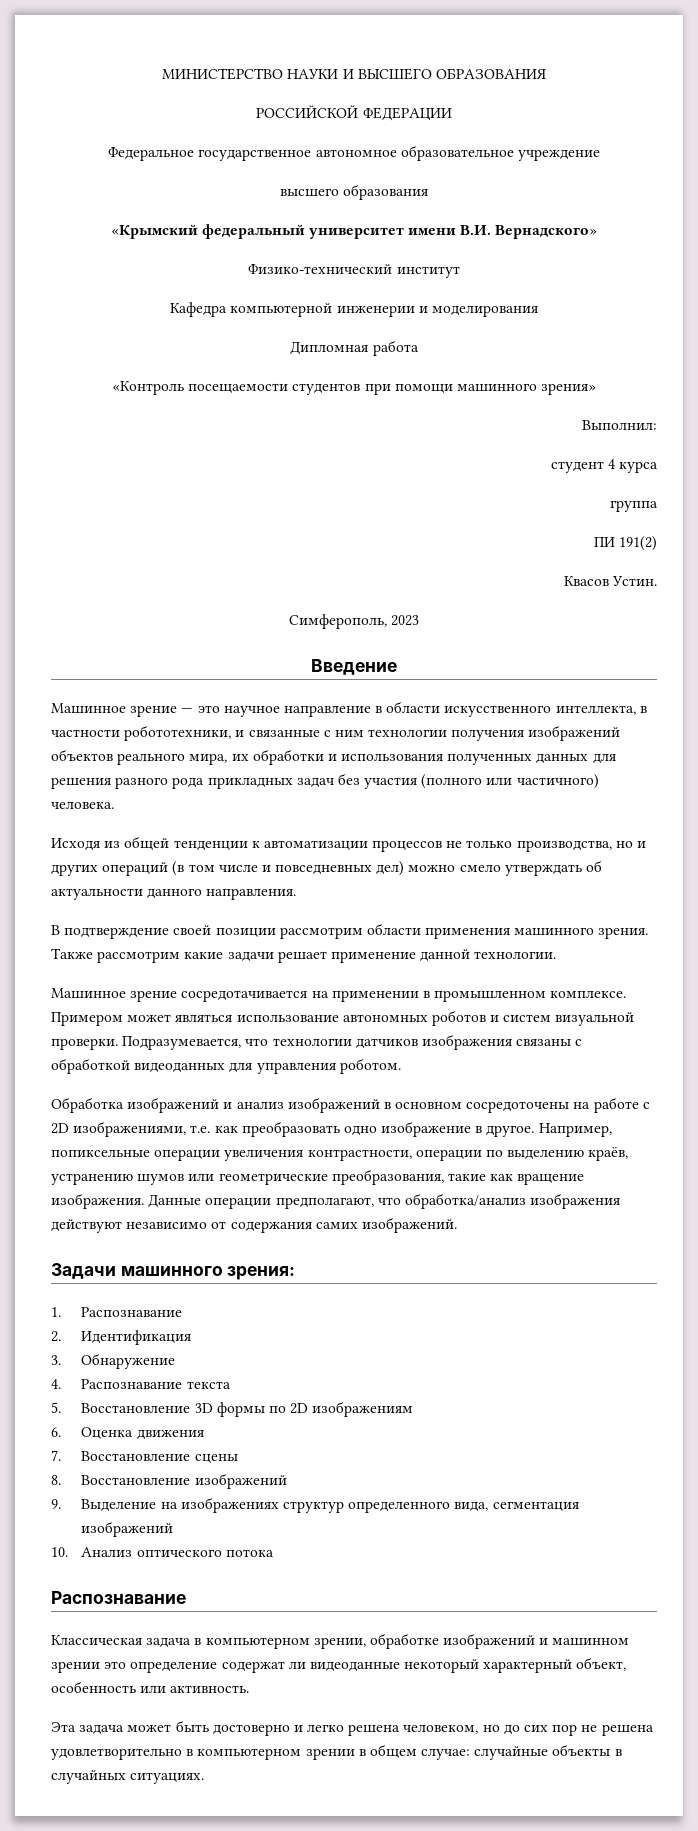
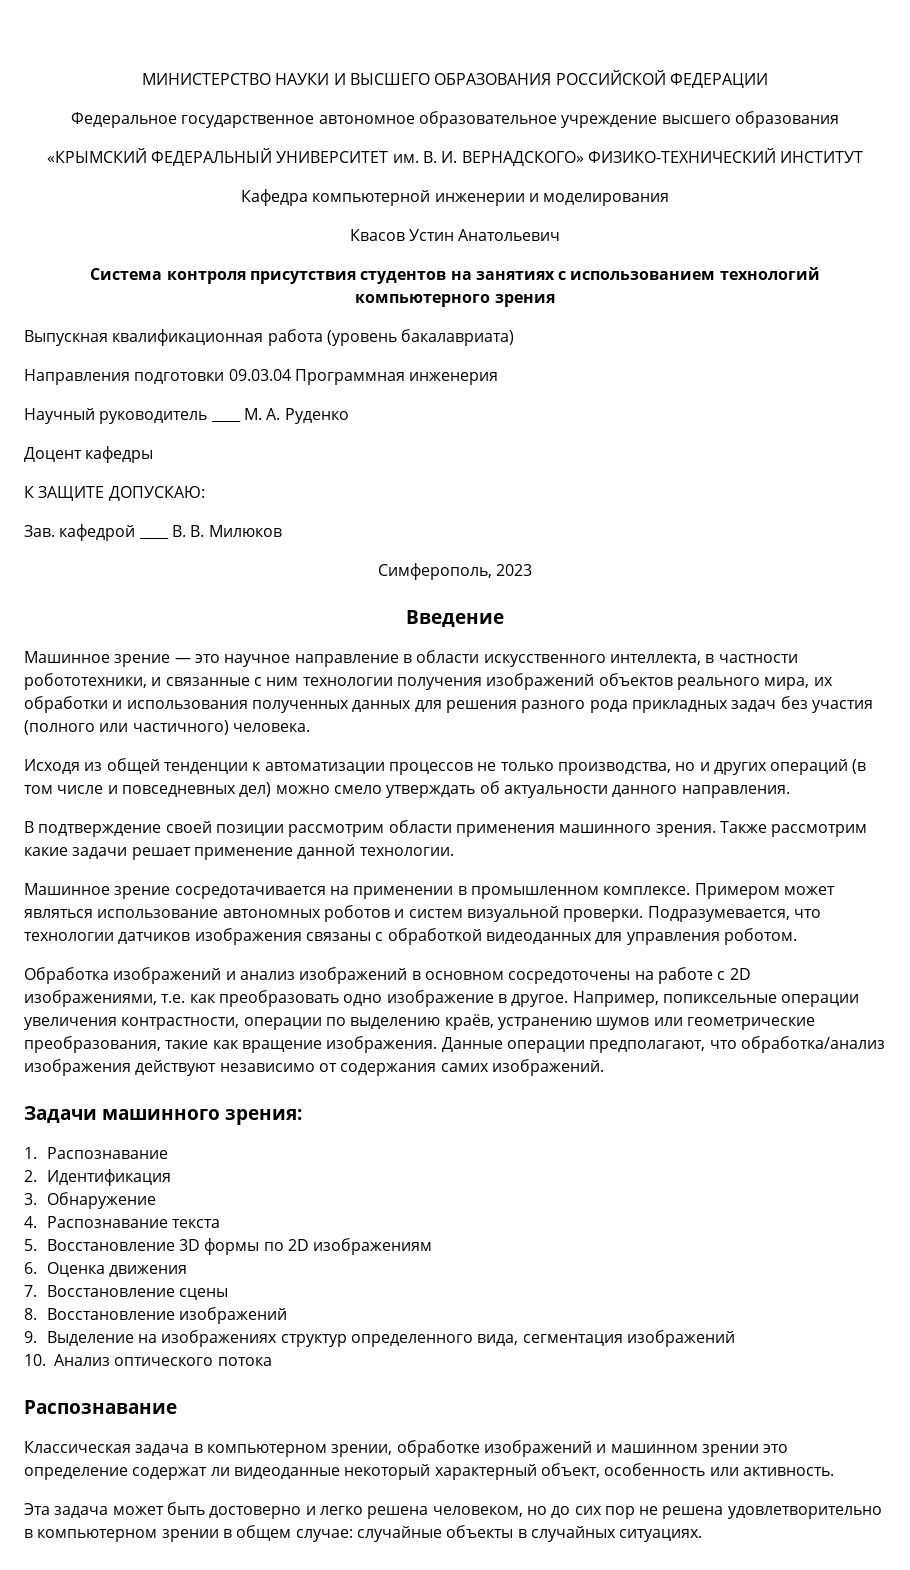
(546, 73) // -> (552, 79) none
(600, 155) // -> (658, 121) none
[110,224,598,239] [248,264,460,278] «Крымский федеральный университет имени В.И. Вернадского» // Физико-технический институт -> [46,148,864,166] «КРЫМСКИЙ ФЕДЕРАЛЬНЫЙ УНИВЕРСИТЕТ им. В. И. ВЕРНАДСКОГО» ФИЗИКО-ТЕХНИЧЕСКИЙ ИНСТИТУТ
[290,340,419,356] [111,381,597,395] [582,420,657,430] [550,459,658,473] [610,500,658,512] [593,536,657,551] [563,576,657,586] Дипломная работа // «Контроль посещаемости студентов при помощи машинного зрения» // Выполнил: // студент 4 курса // группа // ПИ 191(2) // Квасов Устин. -> [349,229,561,241] [90,267,820,284] [355,294,555,307] [24,329,515,346] [24,369,499,385] [24,408,241,424] [243,408,349,424] [24,446,154,463] [24,486,205,501] [24,524,169,541] [171,525,282,537] Квасов Устин Анатольевич // Система контроля присутствия студентов на занятиях с использованием технологий компьютерного зрения // Выпускная квалификационная работа (уровень бакалавриата) // Направления подготовки 09.03.04 Программная инженерия // Научный руководитель ____ М. А. Руденко // Доцент кафедры // К ЗАЩИТЕ ДОПУСКАЮ: // Зав. кафедрой ____ В. В. Милюков

